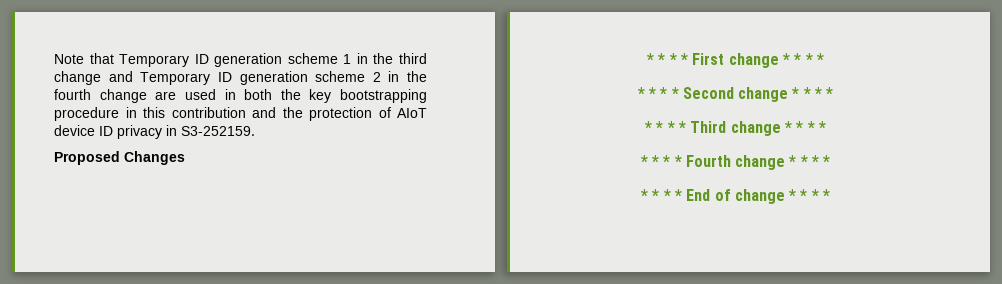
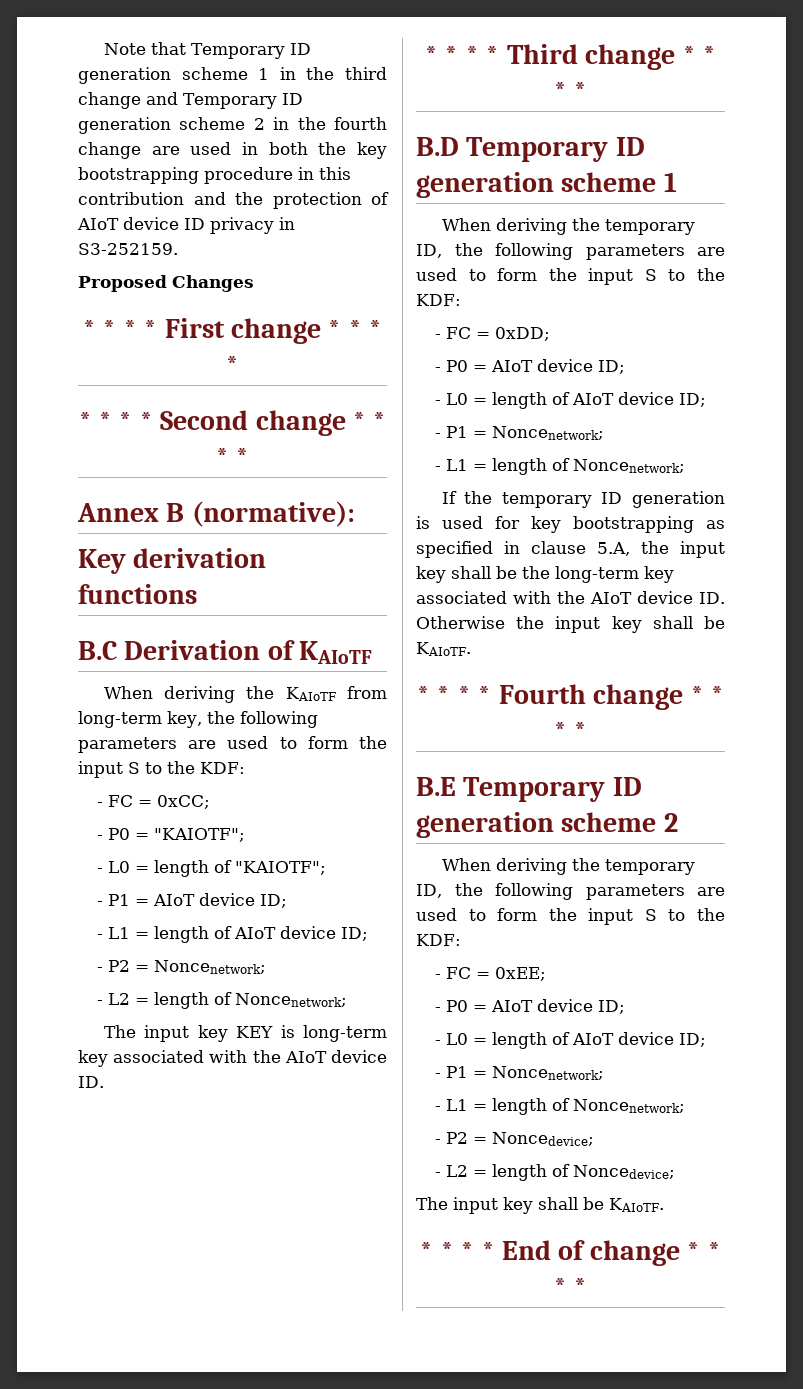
(834, 93) none -> [77,501,355,527] [78,548,267,574] [78,584,197,604] [78,640,373,664] [103,686,387,703] [78,711,318,728] [78,736,387,753] [78,761,245,778] [96,795,210,809] [96,828,245,842] [96,860,326,877] [96,893,287,908] [96,926,368,943] [96,960,266,974] [96,992,347,1009] [103,1025,387,1042] [78,1050,387,1067] [78,1076,104,1088] // Annex B (normative): // Key derivation functions // B.C Derivation of KAIoTF // When deriving the KAIoTF from long-term key, the following parameters are used to form the input S to the KDF: // - FC = 0xCC; // - P0 = "KAIOTF"; // - L0 = length of "KAIOTF"; // - P1 = AIoT device ID; // - L1 = length of AIoT device ID; // - P2 = Noncenetwork; // - L2 = length of Noncenetwork; // The input key KEY is long-term key associated with the AIoT device ID.
(826, 127) none -> [416,137,645,162] [416,172,677,198] [441,218,695,235] [416,243,725,260] [416,268,725,285] [416,294,461,306] [434,327,550,341] [434,359,625,374] [434,392,706,409] [434,426,604,440] [434,458,685,475] [441,491,725,508] [416,516,725,533] [416,541,725,558] [416,566,674,583] [416,591,725,604] [416,616,725,633] [416,642,471,656] // B.D Temporary ID generation scheme 1 // When deriving the temporary ID, the following parameters are used to form the input S to the KDF: // - FC = 0xDD; // - P0 = AIoT device ID; // - L0 = length of AIoT device ID; // - P1 = Noncenetwork; // - L1 = length of Noncenetwork; // If the temporary ID generation is used for key bootstrapping as specified in clause 5.A, the input key shall be the long-term key associated with the AIoT device ID. Otherwise the input key shall be KAIoTF.
(831, 161) none -> [416,777,642,802] [416,812,678,838] [441,858,695,875] [416,883,725,900] [416,908,725,925] [416,934,461,946] [434,967,546,981] [434,999,625,1014] [434,1032,706,1049] [434,1066,604,1080] [434,1098,685,1115] [434,1132,594,1146] [434,1164,675,1181] [416,1197,664,1214] // B.E Temporary ID generation scheme 2 // When deriving the temporary ID, the following parameters are used to form the input S to the KDF: // - FC = 0xEE; // - P0 = AIoT device ID; // - L0 = length of AIoT device ID; // - P1 = Noncenetwork; // - L1 = length of Noncenetwork; // - P2 = Noncedevice; // - L2 = length of Noncedevice; // The input key shall be KAIoTF.

